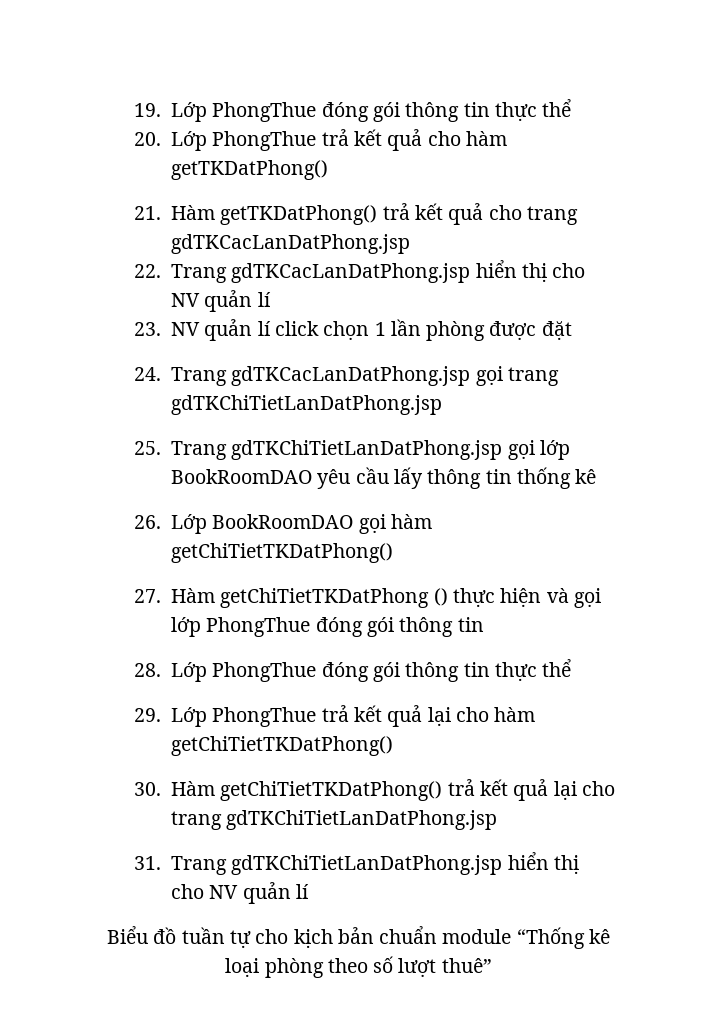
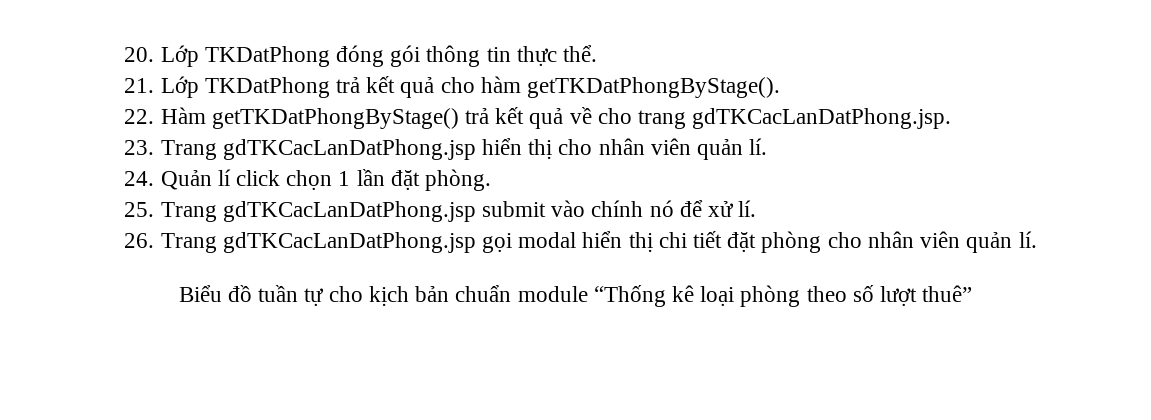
[134,99,572,122] [134,131,317,151] 19. Lớp PhongThue đóng gói thông tin thực thể // 20. Lớp PhongThue -> [124,45,598,67] [124,76,330,98] 20. Lớp TKDatPhong đóng gói thông tin thực thể. // 21. Lớp TKDatPhong
[171,160,329,180] [134,203,578,225] [171,234,411,254] [134,264,162,278] getTKDatPhong() // 21. Hàm getTKDatPhong() trả kết quả cho trang gdTKCacLanDatPhong.jsp // 22. -> [527,77,781,98] [124,107,952,129] [124,140,155,155] getTKDatPhongByStage(). // 22. Hàm getTKDatPhongByStage() trả kết quả về cho trang gdTKCacLanDatPhong.jsp. // 23.
[171,290,271,312] [134,319,253,341] NV quản lí // 23. NV quản -> [598,138,768,160] [124,170,212,190] nhân viên quản lí. // 24. Quản
[426,321,572,341] [134,366,559,386] [171,395,443,415] [134,440,570,460] [171,467,597,489] [134,514,432,534] [171,543,394,563] [134,588,601,608] [171,617,484,637] [134,659,572,682] [134,705,536,727] [171,736,394,756] [134,779,615,801] [171,810,498,830] [134,852,579,875] [171,882,309,904] phòng được đặt // 24. Trang gdTKCacLanDatPhong.jsp gọi trang gdTKChiTietLanDatPhong.jsp // 25. Trang gdTKChiTietLanDatPhong.jsp gọi lớp BookRoomDAO yêu cầu lấy thông tin thống kê // 26. Lớp BookRoomDAO gọi hàm getChiTietTKDatPhong() // 27. Hàm getChiTietTKDatPhong () thực hiện và gọi lớp PhongThue đóng gói thông tin // 28. Lớp PhongThue đóng gói thông tin thực thể // 29. Lớp PhongThue trả kết quả lại cho hàm getChiTietTKDatPhong() // 30. Hàm getChiTietTKDatPhong() trả kết quả lại cho trang gdTKChiTietLanDatPhong.jsp // 31. Trang gdTKChiTietLanDatPhong.jsp hiển thị cho NV quản lí -> [390,169,492,191] [124,200,757,222] [124,231,1037,253] đặt phòng. // 25. Trang gdTKCacLanDatPhong.jsp submit vào chính nó để xử lí. // 26. Trang gdTKCacLanDatPhong.jsp gọi modal hiển thị chi tiết đặt phòng cho nhân viên quản lí.

